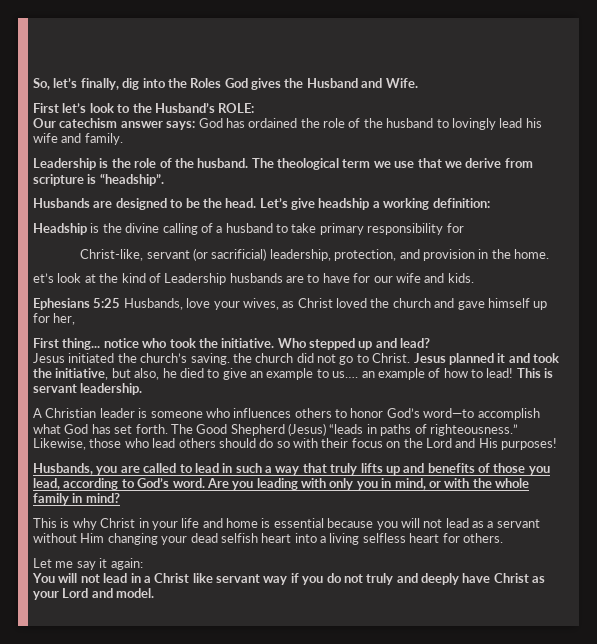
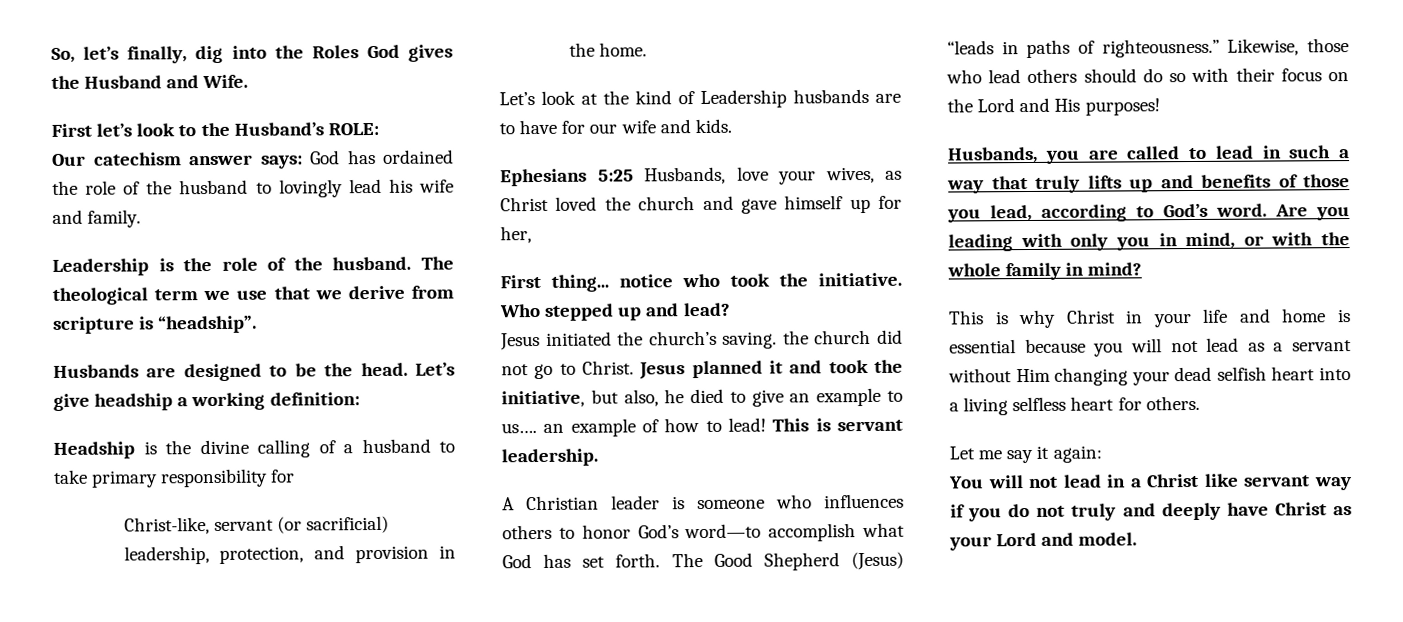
[33,273,54,283] et’s -> [499,92,535,106] Let’s

